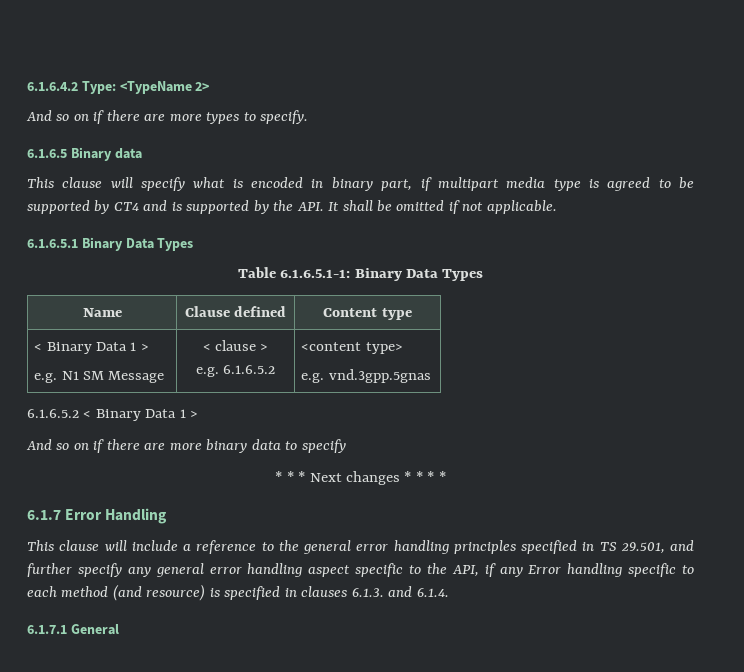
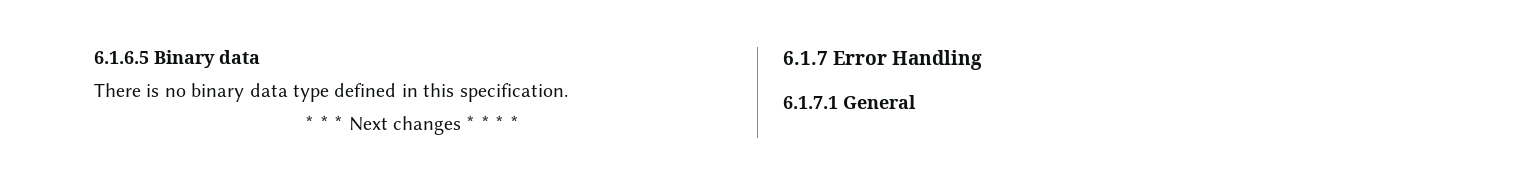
[27,81,210,94] [26,110,309,124] [27,147,142,161] [27,177,695,191] [27,200,557,214] [27,237,194,251] [237,267,484,281] [82,308,122,317] [184,306,287,317] [323,308,412,320] [34,342,149,354] [34,371,165,383] [202,340,269,351] [195,365,276,377] [301,342,403,354] [301,369,431,383] [27,409,199,421] [26,439,346,453] 6.1.6.4.2 Type: <TypeName 2> // And so on if there are more types to specify. // 6.1.6.5 Binary data // This clause will specify what is encoded in binary part, if multipart media type is agreed to be supported by CT4 and is supported by the API. It shall be omitted if not applicable. // 6.1.6.5.1 Binary Data Types // Table 6.1.6.5.1-1: Binary Data Types // Name | Clause defined | Content type // < Binary Data 1 > // e.g. N1 SM Message | < clause > // e.g. 6.1.6.5.2 | <content type> // e.g. vnd.3gpp.5gnas // 6.1.6.5.2 < Binary Data 1 > // And so on if there are more binary data to specify -> [94,50,260,68] [94,83,568,102] 6.1.6.5 Binary data // There is no binary data type defined in this specification.
[27,540,694,554] [27,563,694,577] [27,584,449,601] // This clause will include a reference to the general error handling principles specified in TS 29.501, and further specify any general error handling aspect specific to the API, if any Error handling specific to each method (and resource) is specified in clauses 6.1.3. and 6.1.4. -> (983, 60) none

